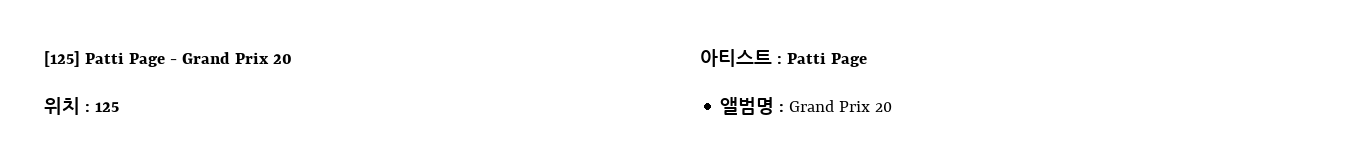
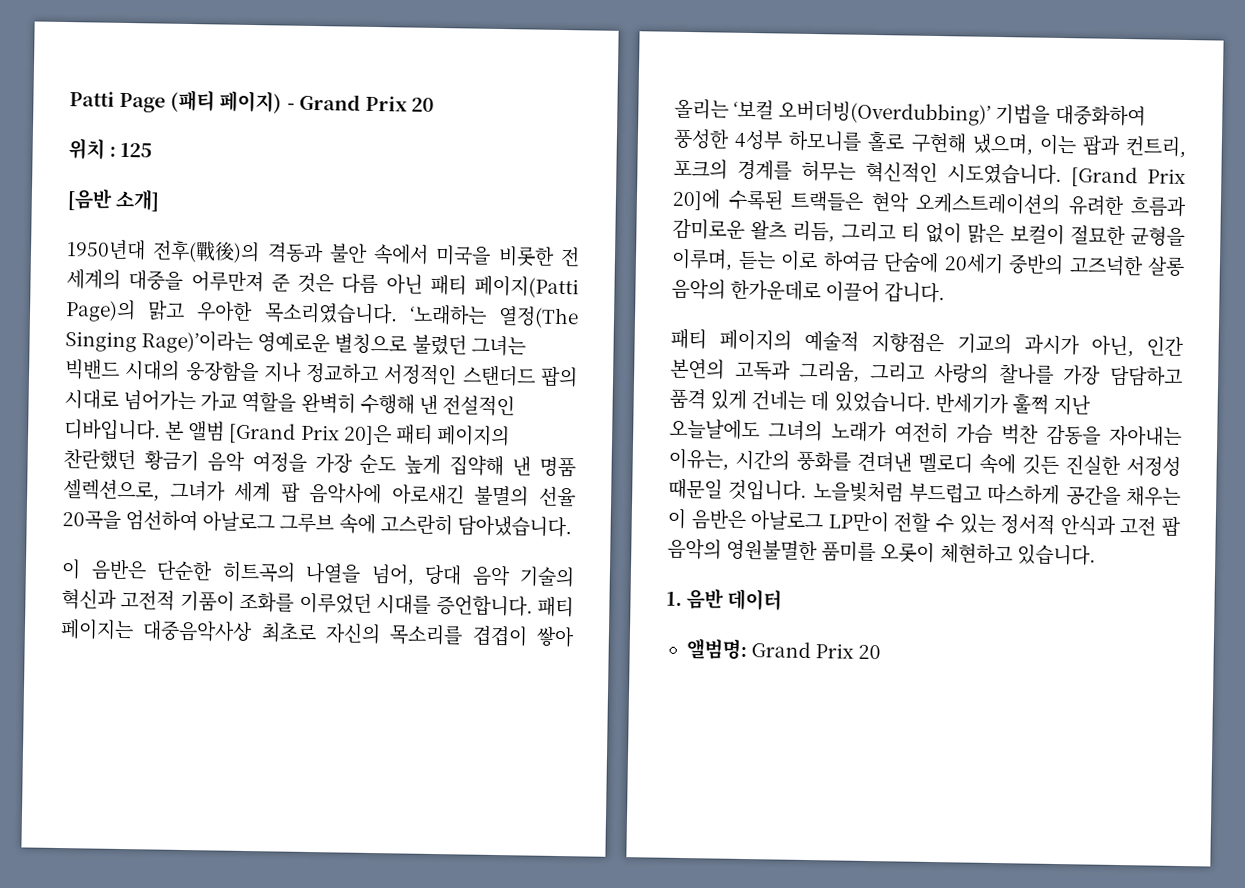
[44,51,165,67] [125] Patti Page -> [69,89,283,114] Patti Page (패티 페이지)
[700,49,867,67] [720,97,785,115] 아티스트 : Patti Page // 앨범명 : -> [67,188,161,212] [66,239,580,267] [66,269,579,299] [65,299,579,329] [65,330,526,357] [64,359,578,388] [64,389,515,417] [64,419,510,447] [63,449,577,478] [63,479,576,507] [62,510,572,538] [61,559,575,588] [61,589,574,618] [60,619,575,648] [674,98,1146,127] [673,128,1187,159] [673,158,1186,188] [672,188,1187,218] [672,218,1185,247] [671,248,1185,277] [671,277,946,304] [670,328,1184,358] [670,358,1183,387] [669,388,1091,416] [669,418,1182,447] [668,448,1181,477] [668,478,1181,507] [667,508,1181,537] [667,537,1096,566] [666,588,783,611] [685,638,747,661] [음반 소개] // 1950년대 전후(戰後)의 격동과 불안 속에서 미국을 비롯한 전 세계의 대중을 어루만져 준 것은 다름 아닌 패티 페이지(Patti Page)의 맑고 우아한 목소리였습니다. ‘노래하는 열정(The Singing Rage)’이라는 영예로운 별칭으로 불렸던 그녀는 빅밴드 시대의 웅장함을 지나 정교하고 서정적인 스탠더드 팝의 시대로 넘어가는 가교 역할을 완벽히 수행해 낸 전설적인 디바입니다. 본 앨범 [Grand Prix 20]은 패티 페이지의 찬란했던 황금기 음악 여정을 가장 순도 높게 집약해 낸 명품 셀렉션으로, 그녀가 세계 팝 음악사에 아로새긴 불멸의 선율 20곡을 엄선하여 아날로그 그루브 속에 고스란히 담아냈습니다. // 이 음반은 단순한 히트곡의 나열을 넘어, 당대 음악 기술의 혁신과 고전적 기품이 조화를 이루었던 시대를 증언합니다. 패티 페이지는 대중음악사상 최초로 자신의 목소리를 겹겹이 쌓아 올리는 ‘보컬 오버더빙(Overdubbing)’ 기법을 대중화하여 풍성한 4성부 하모니를 홀로 구현해 냈으며, 이는 팝과 컨트리, 포크의 경계를 허무는 혁신적인 시도였습니다. [Grand Prix 20]에 수록된 트랙들은 현악 오케스트레이션의 유려한 흐름과 감미로운 왈츠 리듬, 그리고 티 없이 맑은 보컬이 절묘한 균형을 이루며, 듣는 이로 하여금 단숨에 20세기 중반의 고즈넉한 살롱 음악의 한가운데로 이끌어 갑니다. // 패티 페이지의 예술적 지향점은 기교의 과시가 아닌, 인간 본연의 고독과 그리움, 그리고 사랑의 찰나를 가장 담담하고 품격 있게 건네는 데 있었습니다. 반세기가 훌쩍 지난 오늘날에도 그녀의 노래가 여전히 가슴 벅찬 감동을 자아내는 이유는, 시간의 풍화를 견뎌낸 멜로디 속에 깃든 진실한 서정성 때문일 것입니다. 노을빛처럼 부드럽고 따스하게 공간을 채우는 이 음반은 아날로그 LP만이 전할 수 있는 정서적 안식과 고전 팝 음악의 영원불멸한 품미를 오롯이 체현하고 있습니다. // 1. 음반 데이터 // 앨범명:

